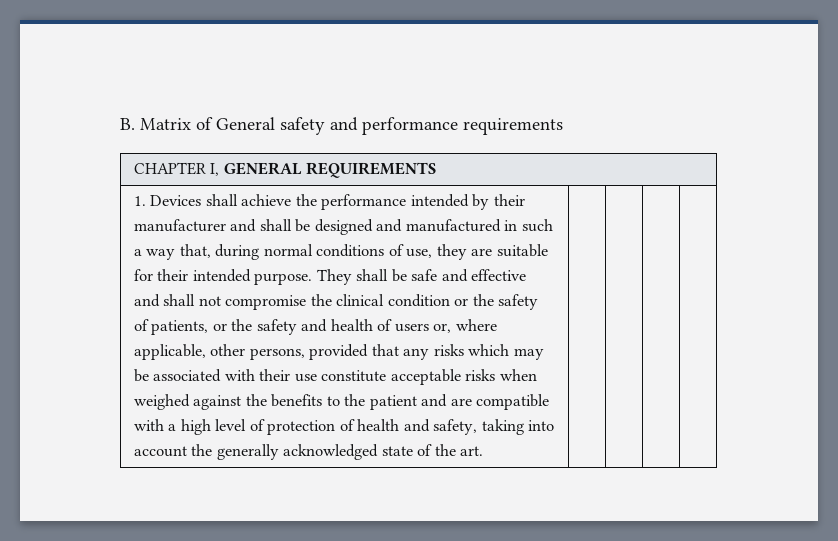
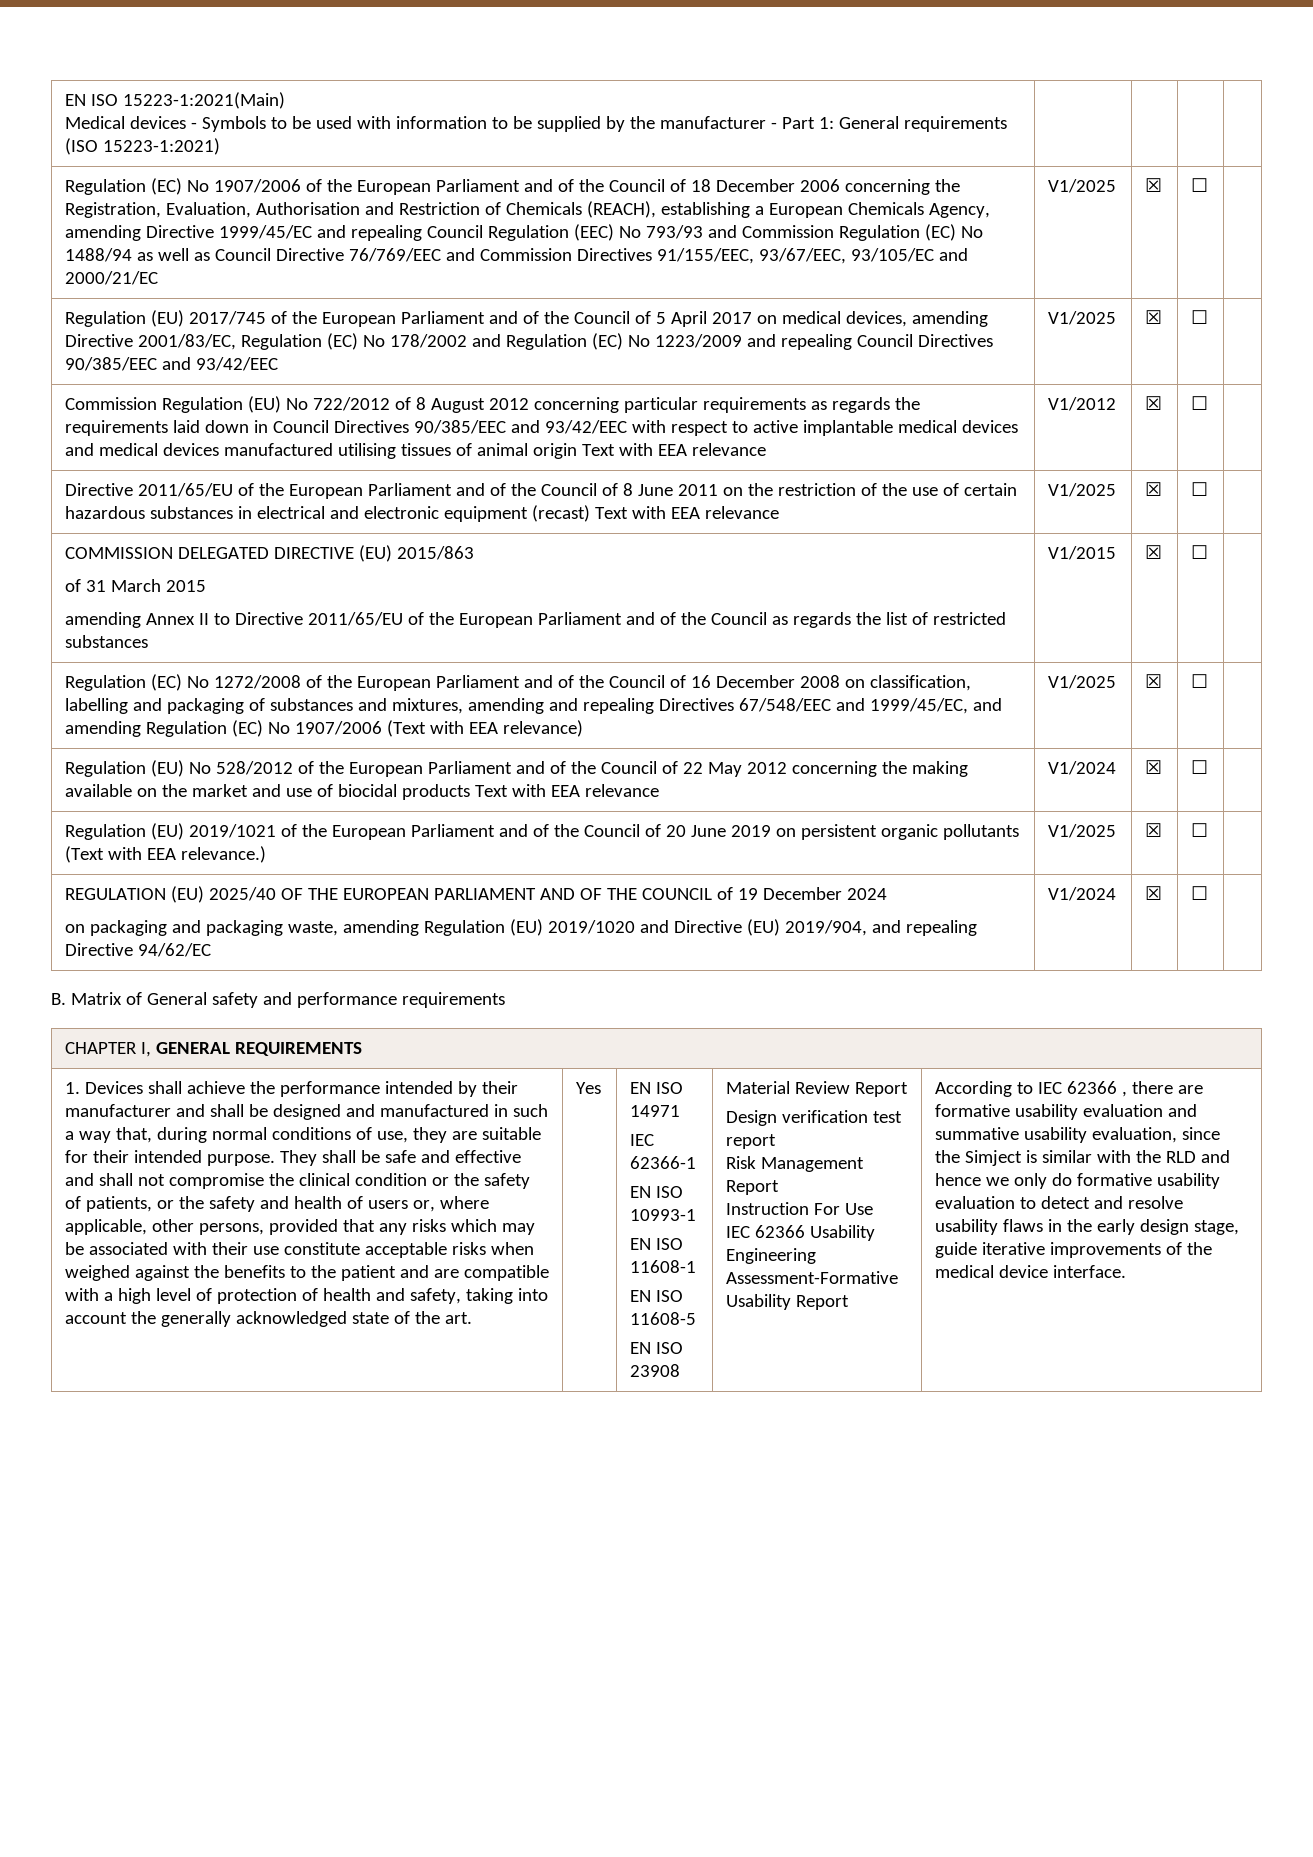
(120, 124) none -> [64,92,285,109] [64,116,1007,132] [64,138,220,155] [64,178,960,195] [64,201,990,218] [64,224,983,241] [64,248,968,264] [64,271,158,285] [1047,179,1116,193] [1144,178,1162,192] [1190,178,1208,192] [64,310,988,327] [64,333,993,350] [64,357,278,371] [1047,311,1116,325] [1144,310,1162,324] [1190,310,1208,324] [64,396,920,413] [64,420,1018,436] [64,443,766,459] [1047,397,1116,411] [1144,396,1162,410] [1190,396,1208,410] [64,483,1017,499] [64,505,779,522] [1047,483,1116,497] [1144,482,1162,496] [1190,482,1208,496] [64,545,474,562] [64,579,206,592] [64,612,1006,628] [64,635,148,648] [1047,546,1116,560] [1144,545,1162,559] [1190,545,1208,559] [64,674,971,691] [64,698,1002,714] [64,720,583,737] [1047,675,1116,689] [1144,674,1162,688] [1190,674,1208,688] [64,760,968,777] [64,784,659,800] [1047,761,1116,775] [1144,760,1162,774] [1190,760,1208,774] [64,823,1019,840] [64,846,266,863] [1047,824,1116,838] [1144,823,1162,837] [1190,823,1208,837] [64,886,887,903] [64,919,977,936] [64,943,211,957] [1047,887,1116,901] [1144,886,1162,900] [1190,886,1208,900] EN ISO 15223-1:2021(Main) // Medical devices - Symbols to be used with information to be supplied by the manufacturer - Part 1: General requirements (ISO 15223-1:2021) | | | | // Regulation (EC) No 1907/2006 of the European Parliament and of the Council of 18 December 2006 concerning the Registration, Evaluation, Authorisation and Restriction of Chemicals (REACH), establishing a European Chemicals Agency, amending Directive 1999/45/EC and repealing Council Regulation (EEC) No 793/93 and Commission Regulation (EC) No 1488/94 as well as Council Directive 76/769/EEC and Commission Directives 91/155/EEC, 93/67/EEC, 93/105/EC and 2000/21/EC | V1/2025 | ☒ | ☐ | // Regulation (EU) 2017/745 of the European Parliament and of the Council of 5 April 2017 on medical devices, amending Directive 2001/83/EC, Regulation (EC) No 178/2002 and Regulation (EC) No 1223/2009 and repealing Council Directives 90/385/EEC and 93/42/EEC | V1/2025 | ☒ | ☐ | // Commission Regulation (EU) No 722/2012 of 8 August 2012 concerning particular requirements as regards the requirements laid down in Council Directives 90/385/EEC and 93/42/EEC with respect to active implantable medical devices and medical devices manufactured utilising tissues of animal origin Text with EEA relevance | V1/2012 | ☒ | ☐ | // Directive 2011/65/EU of the European Parliament and of the Council of 8 June 2011 on the restriction of the use of certain hazardous substances in electrical and electronic equipment (recast) Text with EEA relevance | V1/2025 | ☒ | ☐ | // COMMISSION DELEGATED DIRECTIVE (EU) 2015/863 // of 31 March 2015 // amending Annex II to Directive 2011/65/EU of the European Parliament and of the Council as regards the list of restricted substances | V1/2015 | ☒ | ☐ | // Regulation (EC) No 1272/2008 of the European Parliament and of the Council of 16 December 2008 on classification, labelling and packaging of substances and mixtures, amending and repealing Directives 67/548/EEC and 1999/45/EC, and amending Regulation (EC) No 1907/2006 (Text with EEA relevance) | V1/2025 | ☒ | ☐ | // Regulation (EU) No 528/2012 of the European Parliament and of the Council of 22 May 2012 concerning the making available on the market and use of biocidal products Text with EEA relevance | V1/2024 | ☒ | ☐ | // Regulation (EU) 2019/1021 of the European Parliament and of the Council of 20 June 2019 on persistent organic pollutants (Text with EEA relevance.) | V1/2025 | ☒ | ☐ | // REGULATION (EU) 2025/40 OF THE EUROPEAN PARLIAMENT AND OF THE COUNCIL of 19 December 2024 // on packaging and packaging waste, amending Regulation (EU) 2019/1020 and Directive (EU) 2019/904, and repealing Directive 94/62/EC | V1/2024 | ☒ | ☐ | //
(484, 451) | | | -> [575,1082,601,1094] [629,1082,683,1094] [629,1105,680,1117] [629,1134,654,1146] [629,1156,696,1169] [629,1186,683,1198] [629,1209,696,1221] [629,1238,683,1250] [629,1260,696,1273] [629,1290,683,1302] [629,1312,696,1325] [629,1342,683,1354] [629,1364,680,1377] [725,1081,908,1097] [725,1110,902,1126] [725,1134,776,1149] [725,1156,864,1172] [725,1180,779,1195] [725,1202,873,1215] [725,1225,875,1241] [725,1248,816,1264] [725,1271,898,1284] [725,1294,849,1310] [934,1081,1203,1097] [934,1104,1197,1120] [934,1127,1220,1143] [934,1150,1230,1166] [934,1173,1220,1189] [934,1196,1183,1209] [934,1219,1239,1235] [934,1242,1212,1258] [934,1265,1126,1278] Yes | EN ISO 14971 // IEC 62366-1 // EN ISO 10993-1 // EN ISO 11608-1 // EN ISO 11608-5 // EN ISO 23908 | Material Review Report // Design verification test report // Risk Management Report // Instruction For Use // IEC 62366 Usability Engineering Assessment-Formative Usability Report | According to IEC 62366 , there are formative usability evaluation and summative usability evaluation, since the Simject is similar with the RLD and hence we only do formative usability evaluation to detect and resolve usability flaws in the early design stage, guide iterative improvements of the medical device interface.

